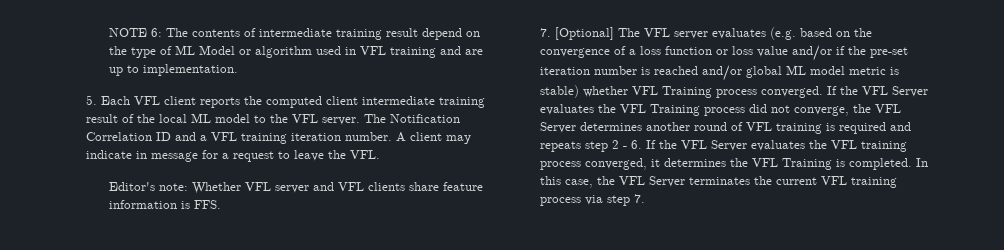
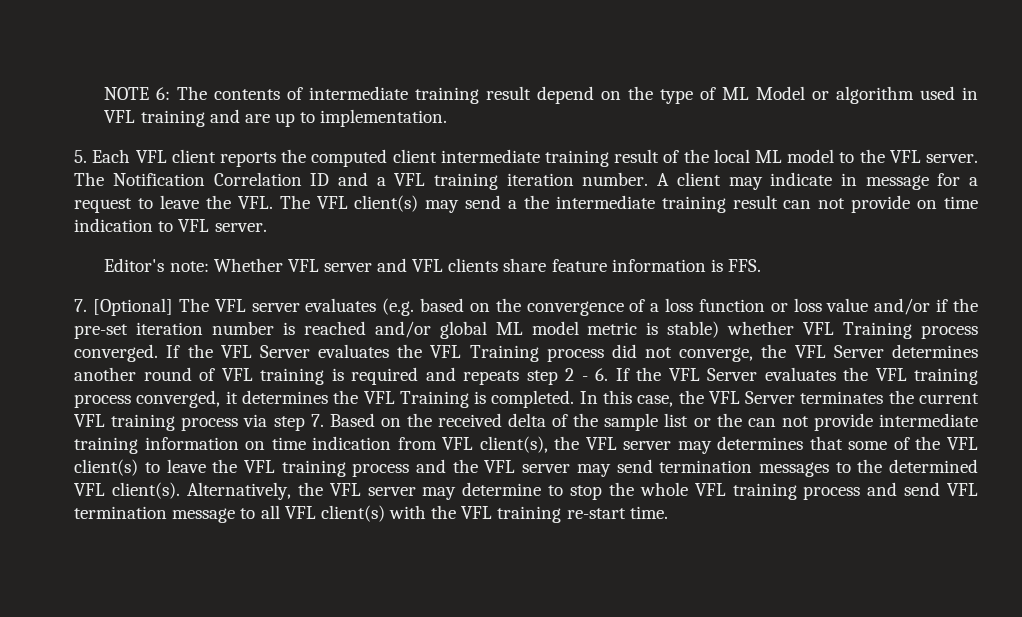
(381, 154) none -> [279,195,978,213] [74,218,267,232] The VFL client(s) may send a the intermediate training result can not provide on time indication to VFL server.
(646, 198) none -> [329,413,978,431] [74,436,978,454] [74,459,979,477] [74,482,978,500] [74,505,668,523] Based on the received delta of the sample list or the can not provide intermediate training information on time indication from VFL client(s), the VFL server may determines that some of the VFL client(s) to leave the VFL training process and the VFL server may send termination messages to the determined VFL client(s). Alternatively, the VFL server may determine to stop the whole VFL training process and send VFL termination message to all VFL client(s) with the VFL training re-start time.

